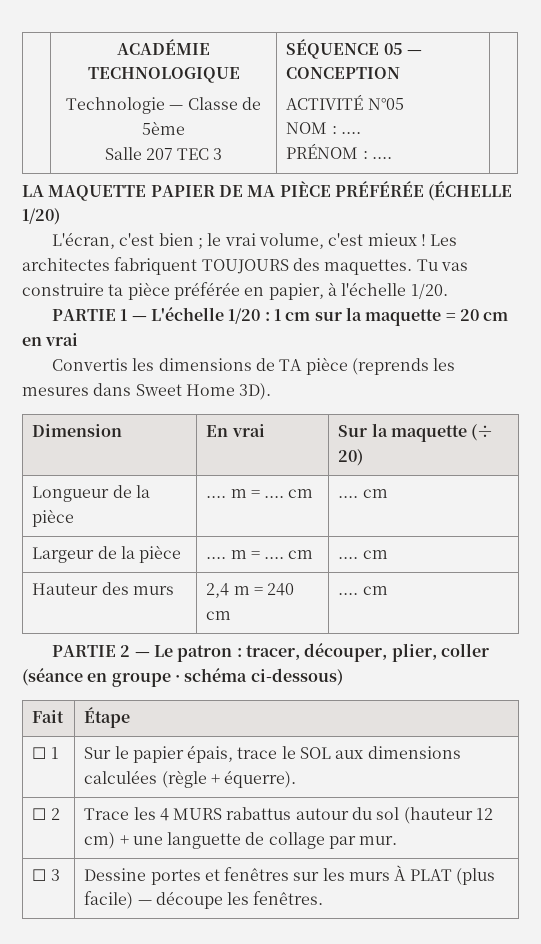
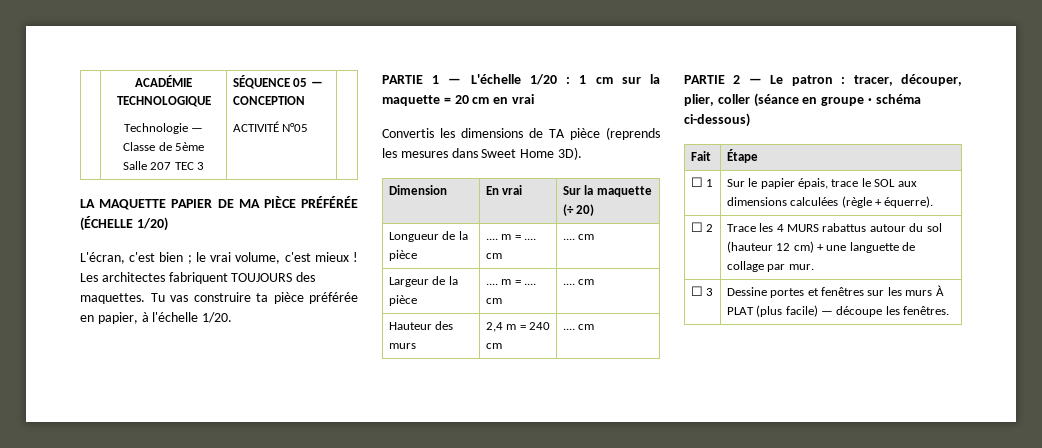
[286,122,361,134] [286,143,392,159] // NOM : .... // PRÉNOM : .... -> (309, 127) none

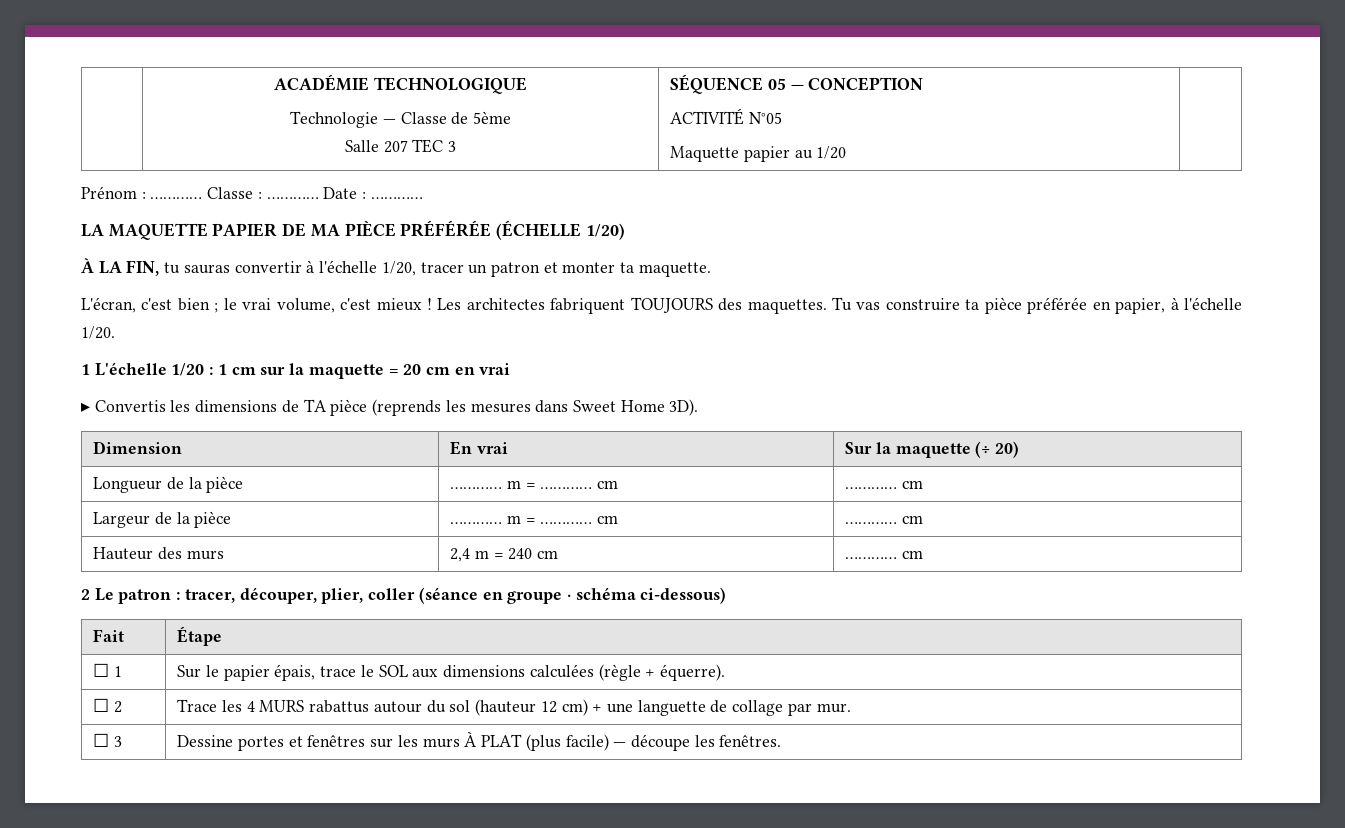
(309, 127) | -> [670,146,847,162] [81,186,423,199] // Maquette papier au 1/20 | // Prénom : ………… Classe : ………… Date : …………
(168, 224) none -> [81,258,711,277] // À LA FIN, tu sauras convertir à l'échelle 1/20, tracer un patron et monter ta maquette.
[382,75,462,84] PARTIE 1 — -> [81,364,90,375] 1
(534, 99) none -> [81,402,90,412] ▸
[485,234,537,240] [485,253,502,259] [562,238,575,240] .... m = .... cm | .... -> [450,480,619,489] [845,487,898,489] ………… m = ………… cm | …………
[485,279,537,285] [485,298,502,304] [562,283,575,285] .... m = .... cm | .... -> [450,515,619,524] [845,522,898,524] ………… m = ………… cm | …………
[562,324,595,330] [684,75,762,84] .... cm // PARTIE 2 — -> [845,550,924,559] [81,589,90,600] ………… cm // 2

